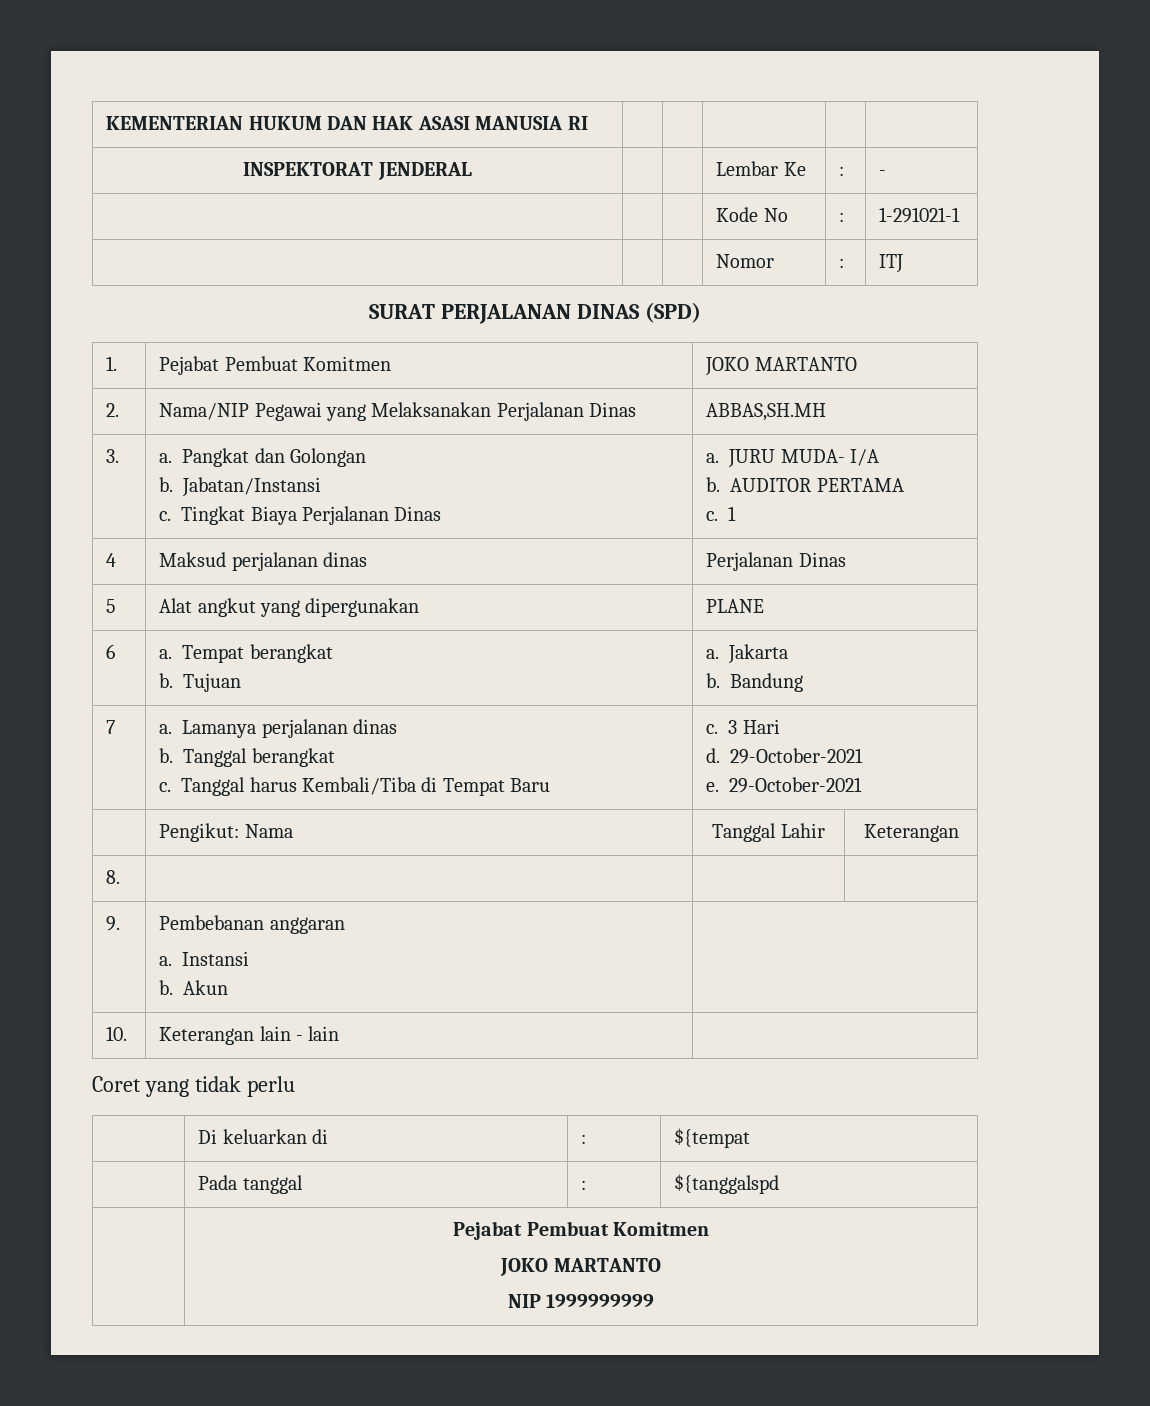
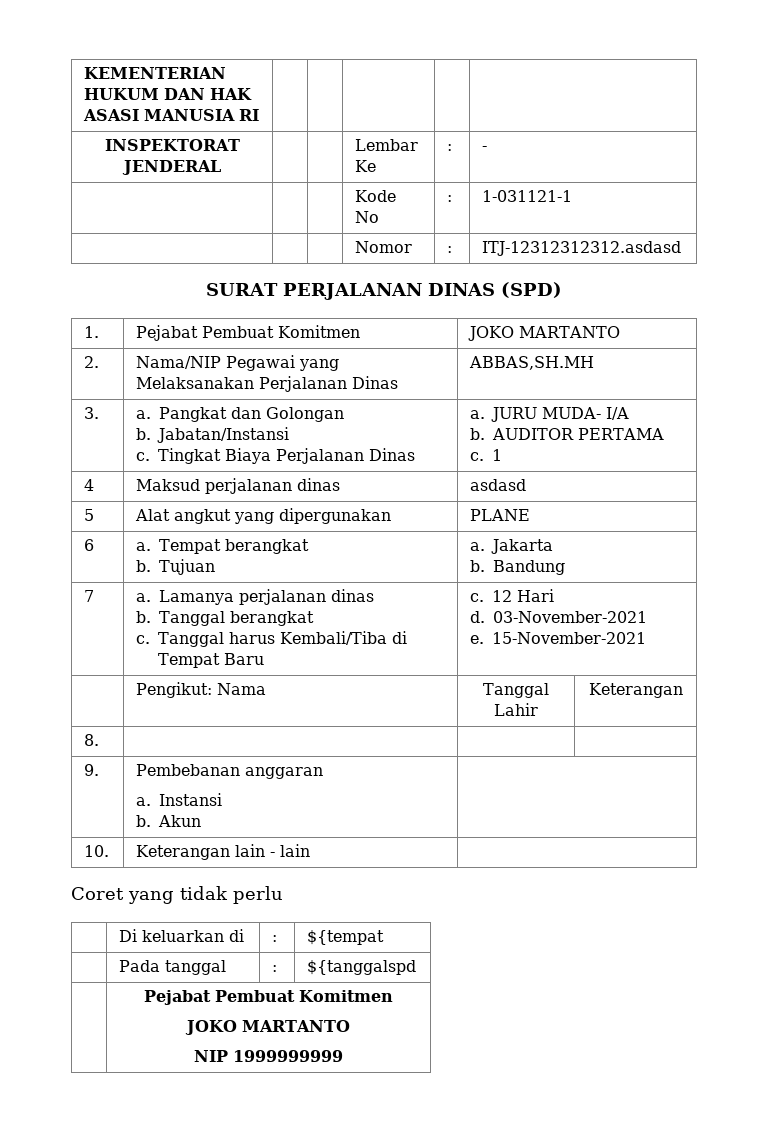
[879,207,961,223] 1-291021-1 -> [482,190,573,202] 1-031121-1
[879,254,904,273] ITJ -> [482,241,682,256] ITJ-12312312312.asdasd
[706,552,846,571] Perjalanan Dinas -> [470,479,527,491] asdasd
[728,720,738,734] 3 -> [492,590,513,602] 12
[730,748,864,764] 29-October-2021 -> [493,611,648,623] 03-November-2021
[729,777,863,793] 29-October-2021 -> [492,632,647,644] 15-November-2021

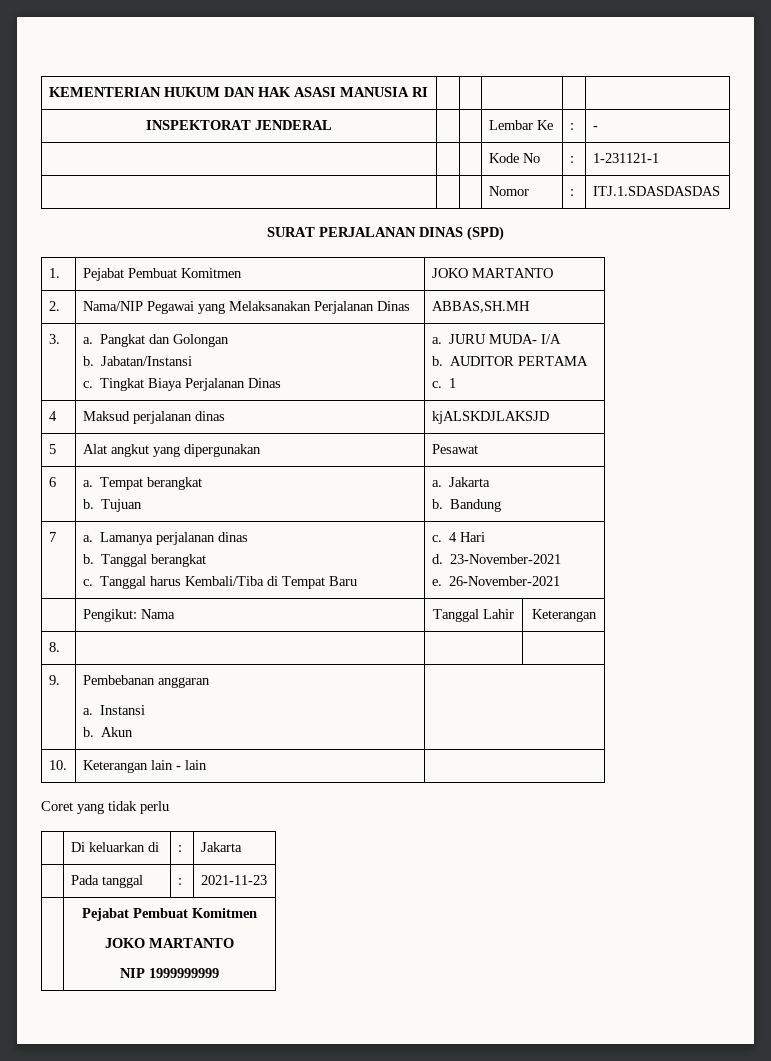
[482,190,573,202] 1-031121-1 -> [592,153,659,163] 1-231121-1
[482,241,682,256] ITJ-12312312312.asdasd -> [592,186,720,196] ITJ.1.SDASDASDAS
[470,479,527,491] asdasd -> [431,411,549,424] kjALSKDJLAKSJD
[470,509,531,521] PLANE -> [431,444,478,454] Pesawat
[492,590,513,602] 12 -> [448,532,457,542] 4
[493,611,648,623] 03-November-2021 -> [449,554,561,564] 23-November-2021
[492,632,647,644] 15-November-2021 -> [448,576,560,586] 26-November-2021
[307,930,385,945] ${tempat -> [200,842,242,852] Jakarta
[307,960,417,975] ${tanggalspd -> [200,875,267,885] 2021-11-23

